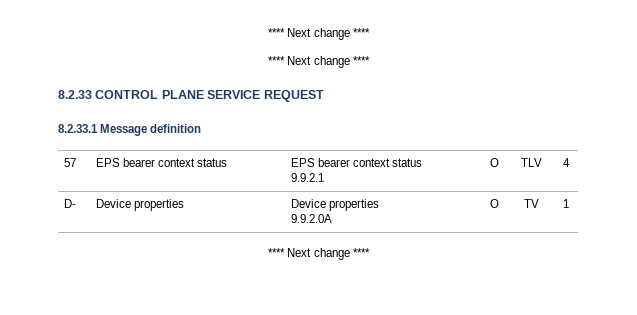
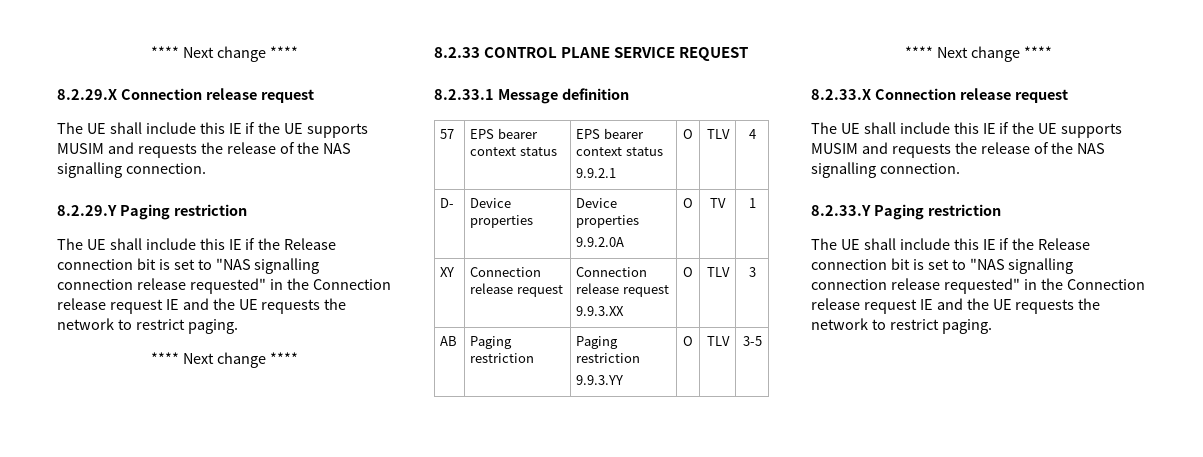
[268,28,370,40] **** Next change **** -> [151,46,298,62] [57,88,314,103] [57,122,369,138] [57,142,352,158] [57,162,206,178] [57,204,247,220] [57,238,337,250] [57,258,320,274] [57,278,391,294] [57,298,347,314] [57,318,238,334] **** Next change **** // 8.2.29.X Connection release request // The UE shall include this IE if the UE supports MUSIM and requests the release of the NAS signalling connection. // 8.2.29.Y Paging restriction // The UE shall include this IE if the Release connection bit is set to "NAS signalling connection release requested" in the Connection release request IE and the UE requests the network to restrict paging.
[268,248,370,260] // **** Next change **** -> [440,267,455,277] [470,267,542,277] [470,283,563,297] [576,267,648,277] [576,283,669,297] [576,306,625,316] [683,267,693,277] [706,267,730,277] [748,267,756,277] [440,336,458,346] [470,336,513,349] [470,353,535,363] [576,336,619,349] [576,353,641,363] [576,375,624,385] [683,336,693,346] [706,336,730,346] [742,336,762,346] [905,46,1052,62] [811,88,1068,103] [811,122,1123,138] [811,142,1106,158] [811,162,960,178] [811,204,1001,220] [811,238,1091,250] [811,258,1074,274] [811,278,1145,294] [811,298,1101,314] [811,318,992,334] // XY | Connection release request | Connection release request // 9.9.3.XX | O | TLV | 3 // AB | Paging restriction | Paging restriction // 9.9.3.YY | O | TLV | 3-5 // **** Next change **** // 8.2.33.X Connection release request // The UE shall include this IE if the UE supports MUSIM and requests the release of the NAS signalling connection. // 8.2.33.Y Paging restriction // The UE shall include this IE if the Release connection bit is set to "NAS signalling connection release requested" in the Connection release request IE and the UE requests the network to restrict paging.

